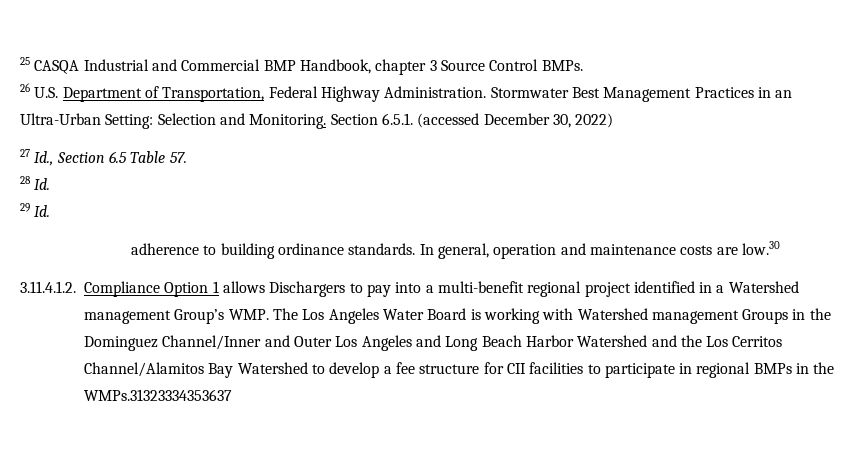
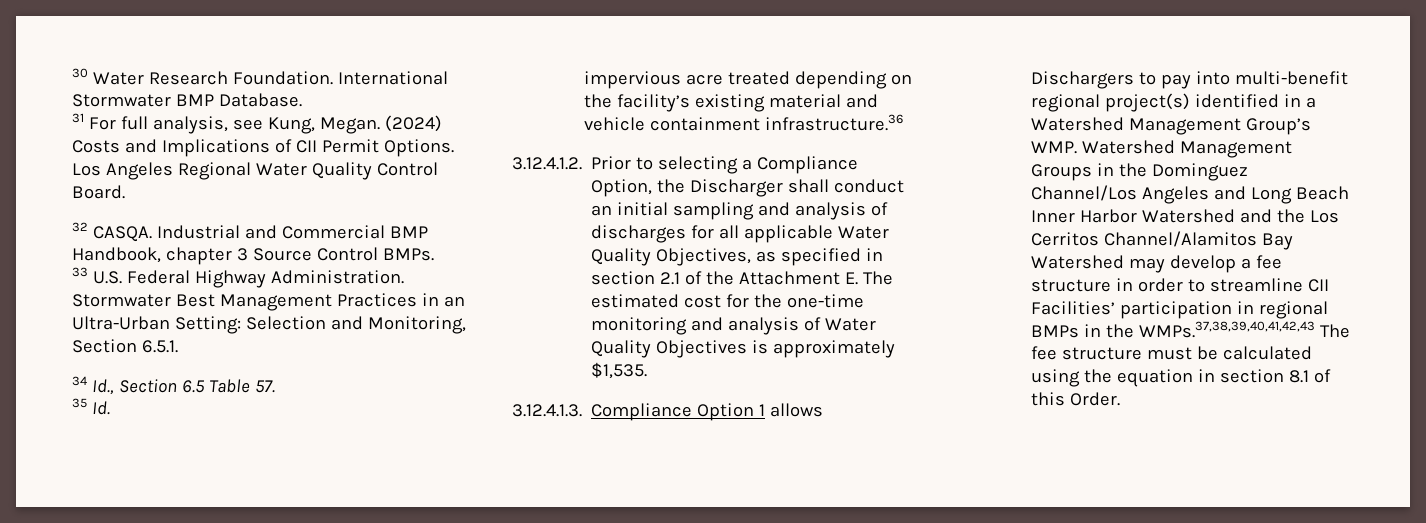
[20,57,80,74] 25 CASQA -> [72,68,448,85] [72,93,302,107] [72,113,442,134] [72,139,454,157] [72,162,438,180] [72,185,125,199] [72,222,152,242] 30 Water Research Foundation. International Stormwater BMP Database. // 31 For full analysis, see Kung, Megan. (2024) Costs and Implications of CII Permit Options. Los Angeles Regional Water Quality Control Board. // 32 CASQA.
[20,83,265,102] 26 U.S. Department of Transportation, -> [72,267,122,284] 33 U.S.
[249,114,327,129] Monitoring. -> [367,316,466,334] Monitoring,
[417,113,614,128] [20,149,30,157] (accessed December 30, 2022) // 27 -> [72,376,87,386] // 34
[20,176,51,190] [20,203,51,217] [131,241,780,259] [20,281,76,293] 28 Id. // 29 Id. // adherence to building ordinance standards. In general, operation and maintenance costs are low.30 // 3.11.4.1.2. -> [72,398,110,415] [584,71,913,89] [584,94,879,112] [584,114,904,131] [512,156,859,174] [591,179,905,197] [591,202,889,220] [591,225,890,243] [591,248,884,266] [591,271,894,285] [591,294,865,308] [591,317,877,335] [591,340,896,358] [591,362,648,379] [512,404,582,417] 35 Id. // impervious acre treated depending on the facility’s existing material and vehicle containment infrastructure.36 // 3.12.4.1.2. Prior to selecting a Compliance Option, the Discharger shall conduct an initial sampling and analysis of discharges for all applicable Water Quality Objectives, as specified in section 2.1 of the Attachment E. The estimated cost for the one-time monitoring and analysis of Water Quality Objectives is approximately $1,535. // 3.12.4.1.3.
[425,285,434,293] a -> (1231, 78) none
[584,282,631,297] project -> [1105,93,1191,112] project(s)
[84,310,171,324] management -> [1129,118,1242,135] Management
[272,308,831,324] [84,335,358,351] The Los Angeles Water Board is working with Watershed management Groups in the Dominguez Channel/Inner and Outer Los -> [1082,140,1293,158] [1031,163,1249,181] [1031,185,1138,201] Watershed Management Groups in the Dominguez Channel/Los
(522, 341) none -> [1031,210,1076,223] Inner
[311,364,325,374] to -> [1129,258,1166,273] may
[483,362,675,378] for CII facilities to participate -> [1116,278,1330,292] [1031,301,1233,319] in order to streamline CII Facilities’ participation
[84,389,232,401] WMPs.31323334353637 -> [1139,321,1351,338] [1031,346,1313,360] [1031,369,1332,387] [1031,392,1121,406] WMPs.37,38,39,40,41,42,43 The fee structure must be calculated using the equation in section 8.1 of this Order.

